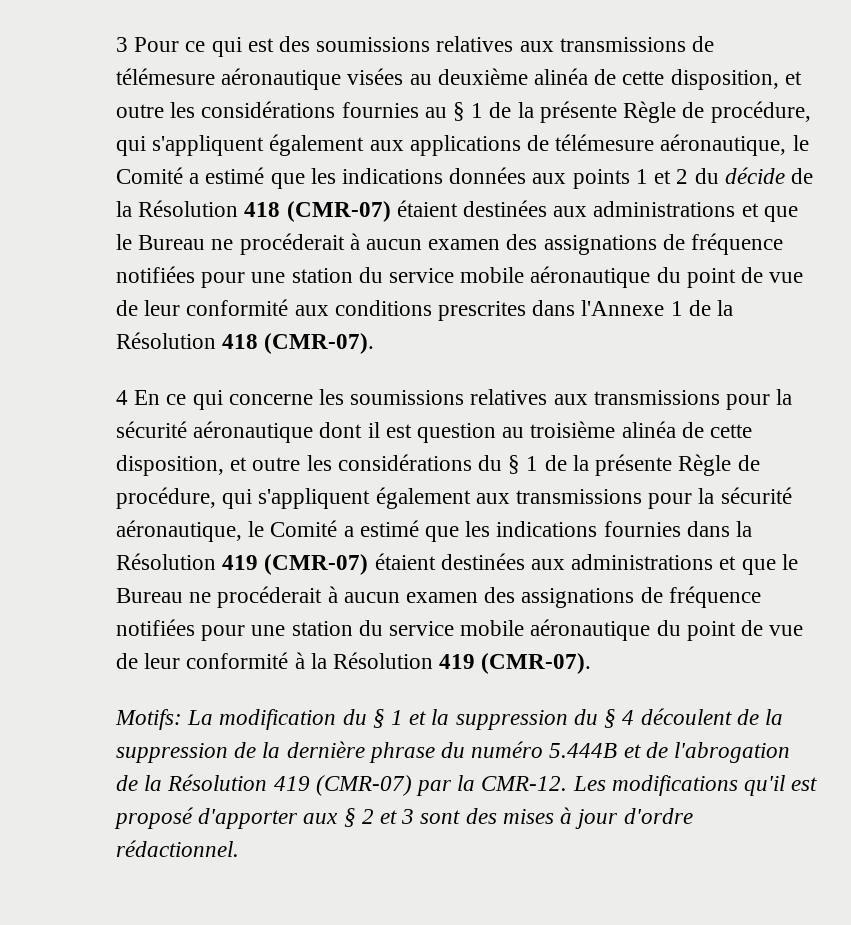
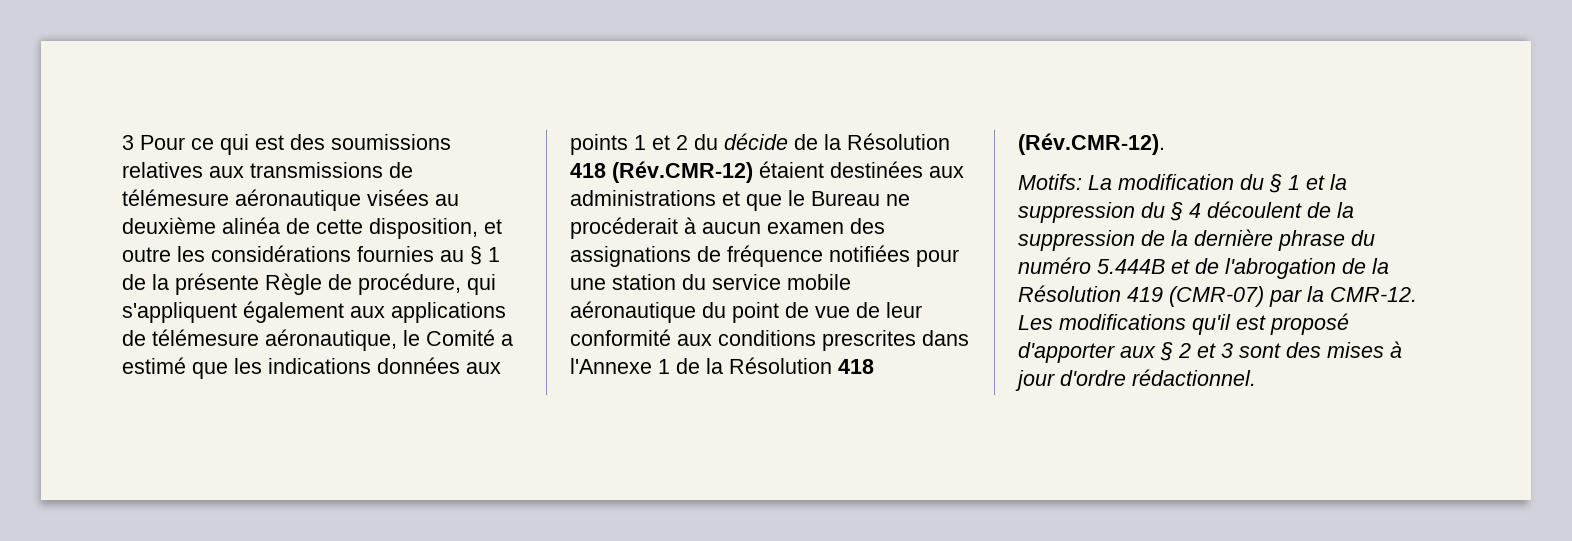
[286,201,391,222] (CMR-07) -> [612,161,753,183] (Rév.CMR-12)
[264,333,375,354] [116,389,793,410] [116,421,753,443] [116,454,760,476] [116,487,792,509] [116,520,753,542] [116,553,798,575] [116,586,761,608] [116,619,804,641] [116,652,592,674] (CMR-07). // 4 En ce qui concerne les soumissions relatives aux transmissions pour la sécurité aéronautique dont il est question au troisième alinéa de cette disposition, et outre les considérations du § 1 de la présente Règle de procédure, qui s'appliquent également aux transmissions pour la sécurité aéronautique, le Comité a estimé que les indications fournies dans la Résolution 419 (CMR-07) étaient destinées aux administrations et que le Bureau ne procéderait à aucun examen des assignations de fréquence notifiées pour une station du service mobile aéronautique du point de vue de leur conformité à la Résolution 419 (CMR-07). -> [1018,133,1165,155] (Rév.CMR-12).

